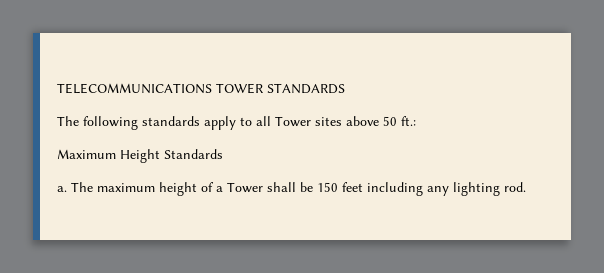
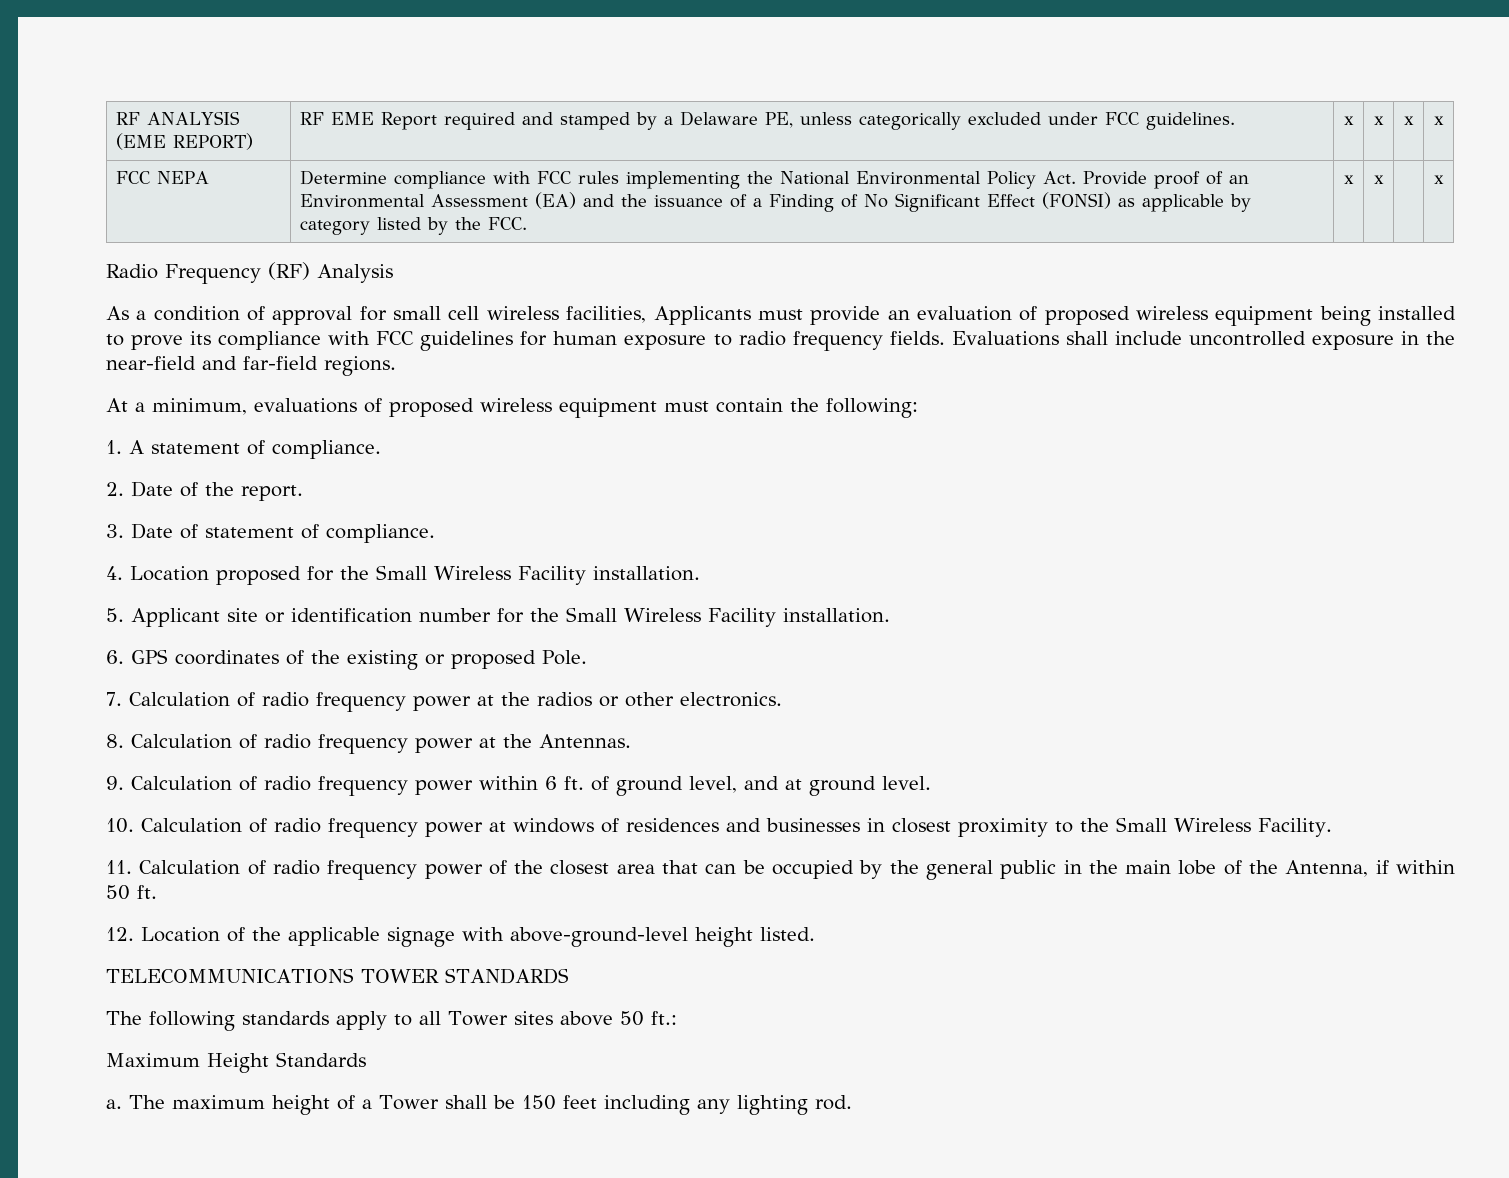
(57, 88) none -> [115,111,240,125] [115,133,253,150] [299,111,1235,130] [1344,116,1354,125] [1374,116,1384,125] [1404,116,1414,125] [1434,116,1444,125] [115,171,209,184] [299,170,1249,189] [299,192,1251,212] [299,217,527,235] [1344,175,1354,184] [1374,175,1384,184] [1434,175,1444,184] [106,262,393,284] [106,306,1456,326] [106,331,1455,351] [106,356,396,376] [106,398,918,418] [106,440,381,459] [106,481,303,501] [106,523,435,543] [106,565,700,585] [106,607,890,627] [106,649,587,670] [106,692,782,712] [106,734,631,754] [106,776,931,796] [106,817,1332,838] [106,860,1455,880] [106,885,157,900] [106,927,815,947] RF ANALYSIS (EME REPORT) | RF EME Report required and stamped by a Delaware PE, unless categorically excluded under FCC guidelines. | x | x | x | x // FCC NEPA | Determine compliance with FCC rules implementing the National Environmental Policy Act. Provide proof of an Environmental Assessment (EA) and the issuance of a Finding of No Significant Effect (FONSI) as applicable by category listed by the FCC. | x | x | | x // Radio Frequency (RF) Analysis // As a condition of approval for small cell wireless facilities, Applicants must provide an evaluation of proposed wireless equipment being installed to prove its compliance with FCC guidelines for human exposure to radio frequency fields. Evaluations shall include uncontrolled exposure in the near-field and far-field regions. // At a minimum, evaluations of proposed wireless equipment must contain the following: // 1. A statement of compliance. // 2. Date of the report. // 3. Date of statement of compliance. // 4. Location proposed for the Small Wireless Facility installation. // 5. Applicant site or identification number for the Small Wireless Facility installation. // 6. GPS coordinates of the existing or proposed Pole. // 7. Calculation of radio frequency power at the radios or other electronics. // 8. Calculation of radio frequency power at the Antennas. // 9. Calculation of radio frequency power within 6 ft. of ground level, and at ground level. // 10. Calculation of radio frequency power at windows of residences and businesses in closest proximity to the Small Wireless Facility. // 11. Calculation of radio frequency power of the closest area that can be occupied by the general public in the main lobe of the Antenna, if within 50 ft. // 12. Location of the applicable signage with above-ground-level height listed. //

